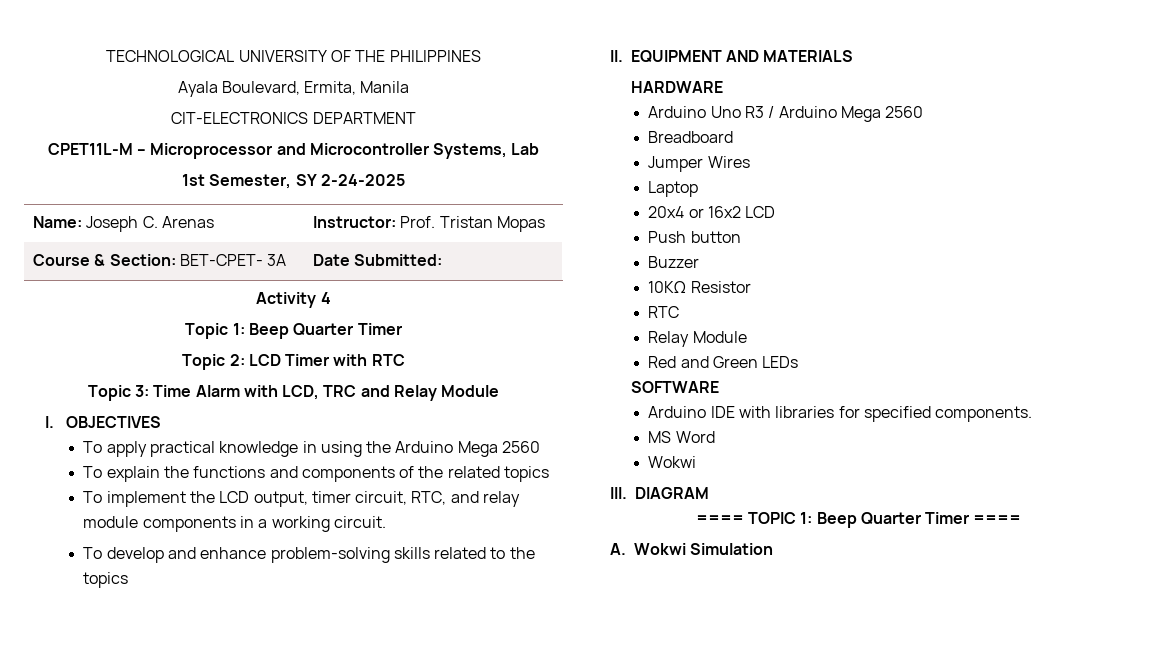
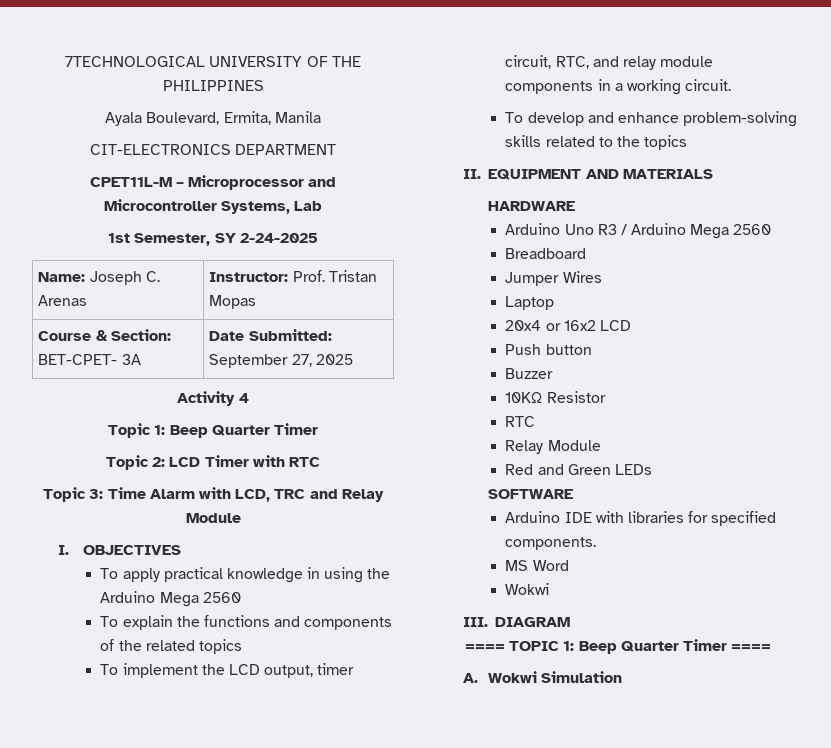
[106,50,235,62] TECHNOLOGICAL -> [65,56,206,67] 7TECHNOLOGICAL
(443, 260) none -> [209,354,353,368] September 27, 2025

